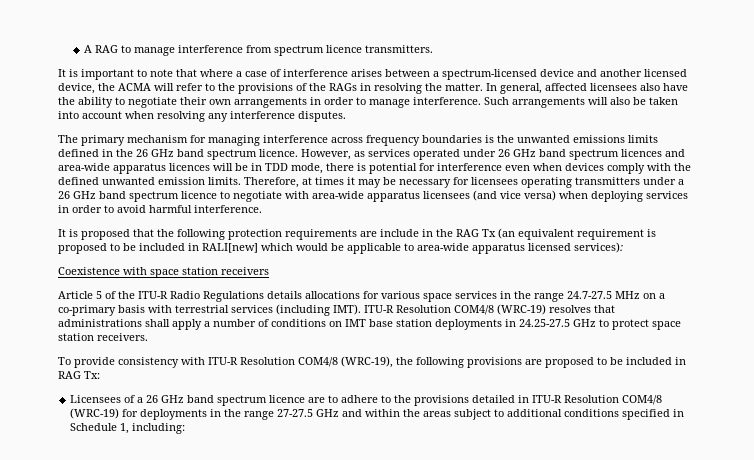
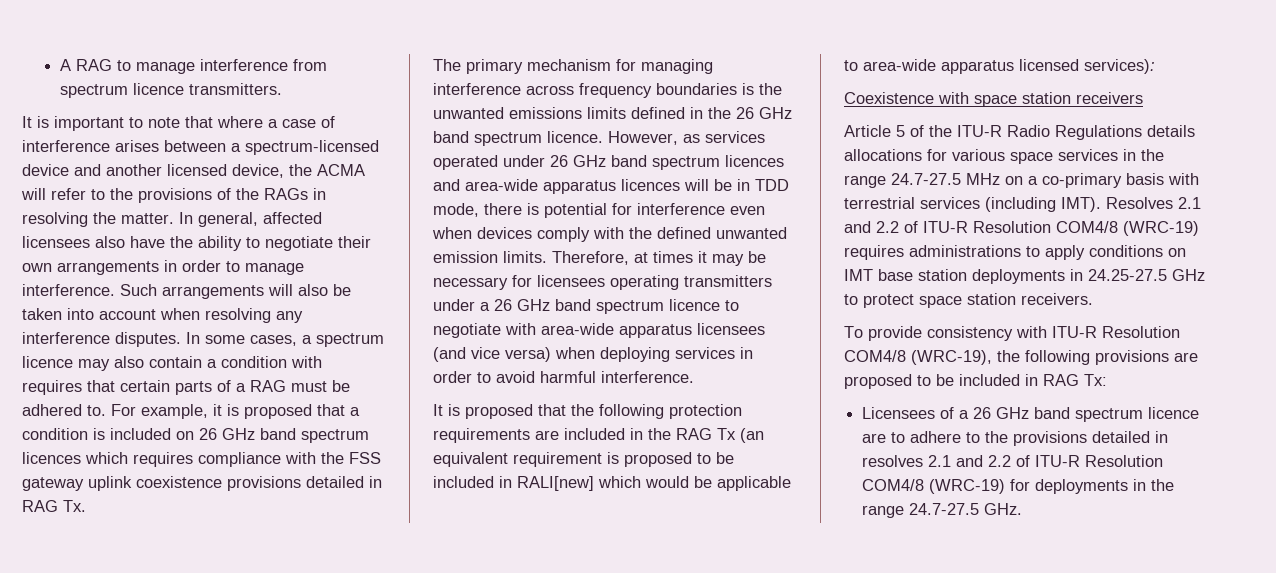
(346, 116) none -> [186,332,384,347] [22,356,322,371] [22,380,350,395] [22,404,360,419] [22,428,369,443] [22,452,381,467] [22,476,382,491] [22,500,86,512] In some cases, a spectrum licence may also contain a condition with requires that certain parts of a RAG must be adhered to. For example, it is proposed that a condition is included on 26 GHz band spectrum licences which requires compliance with the FSS gateway uplink coexistence provisions detailed in RAG Tx.
[380,229,419,237] include -> [564,428,625,440] included
[364,304,615,315] [58,319,269,330] ITU-R Resolution COM4/8 (WRC-19) resolves that administrations shall apply a number of -> [1106,197,1201,209] [844,221,1199,236] [844,245,1085,260] Resolves 2.1 and 2.2 of ITU-R Resolution COM4/8 (WRC-19) requires administrations to apply
(530, 399) none -> [862,455,1031,467] resolves 2.1 and 2.2 of
[277,409,685,420] [70,423,186,434] 27-27.5 GHz and within the areas subject to additional conditions specified in Schedule 1, including: -> [909,503,1023,515] 24.7-27.5 GHz.

